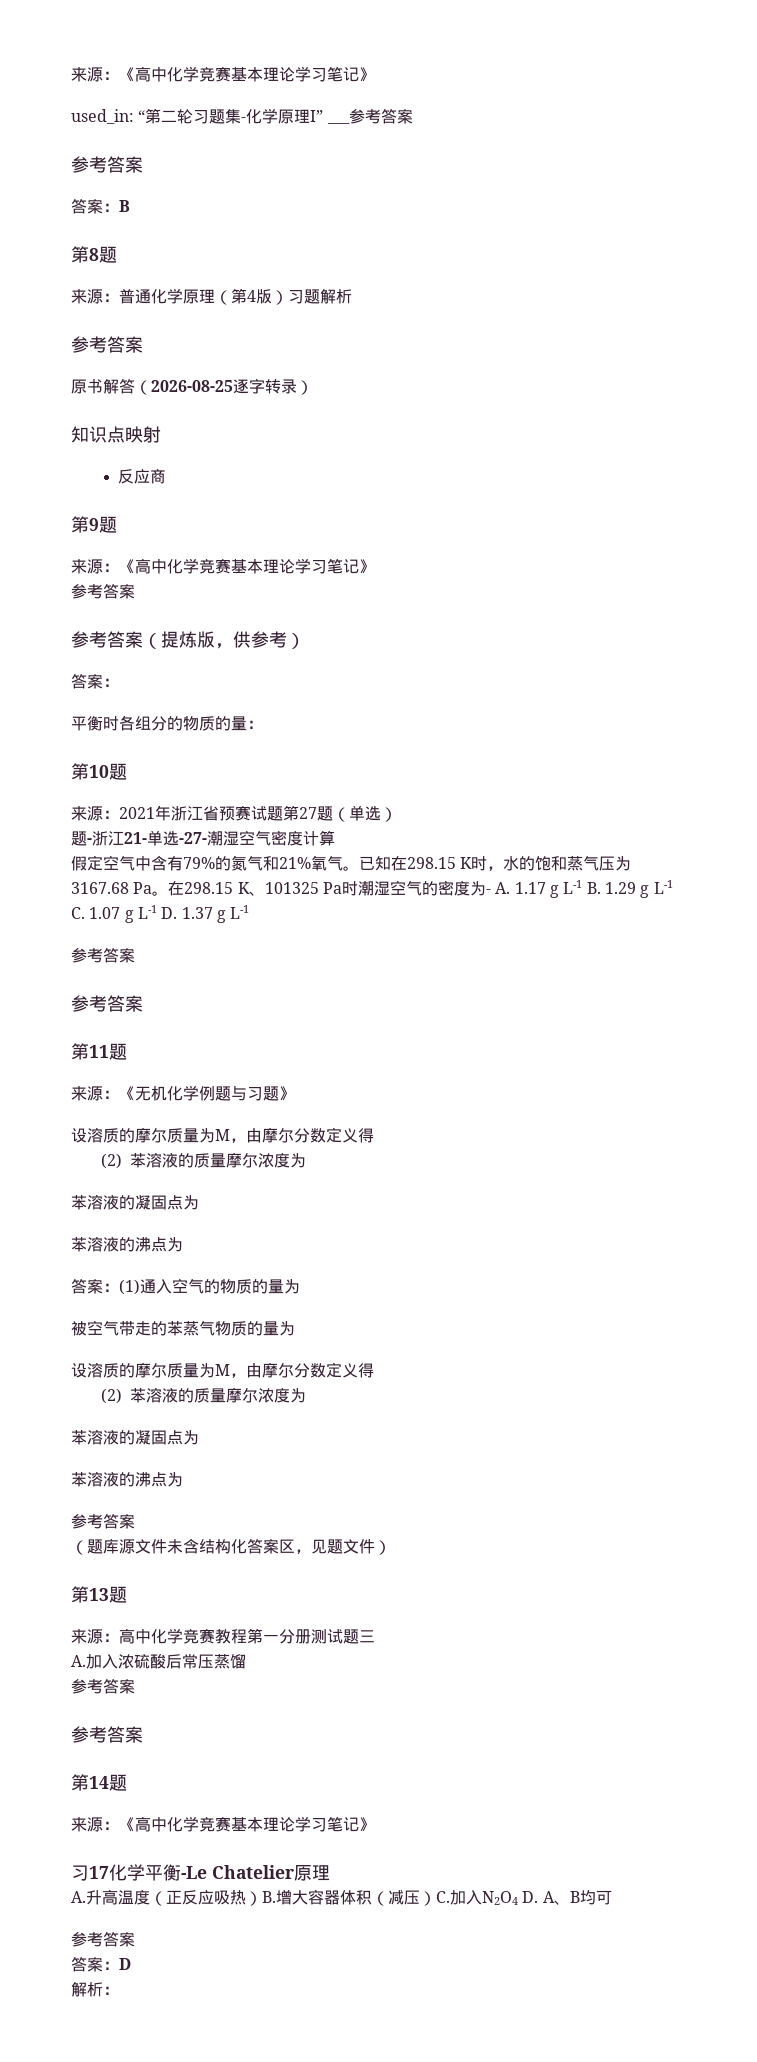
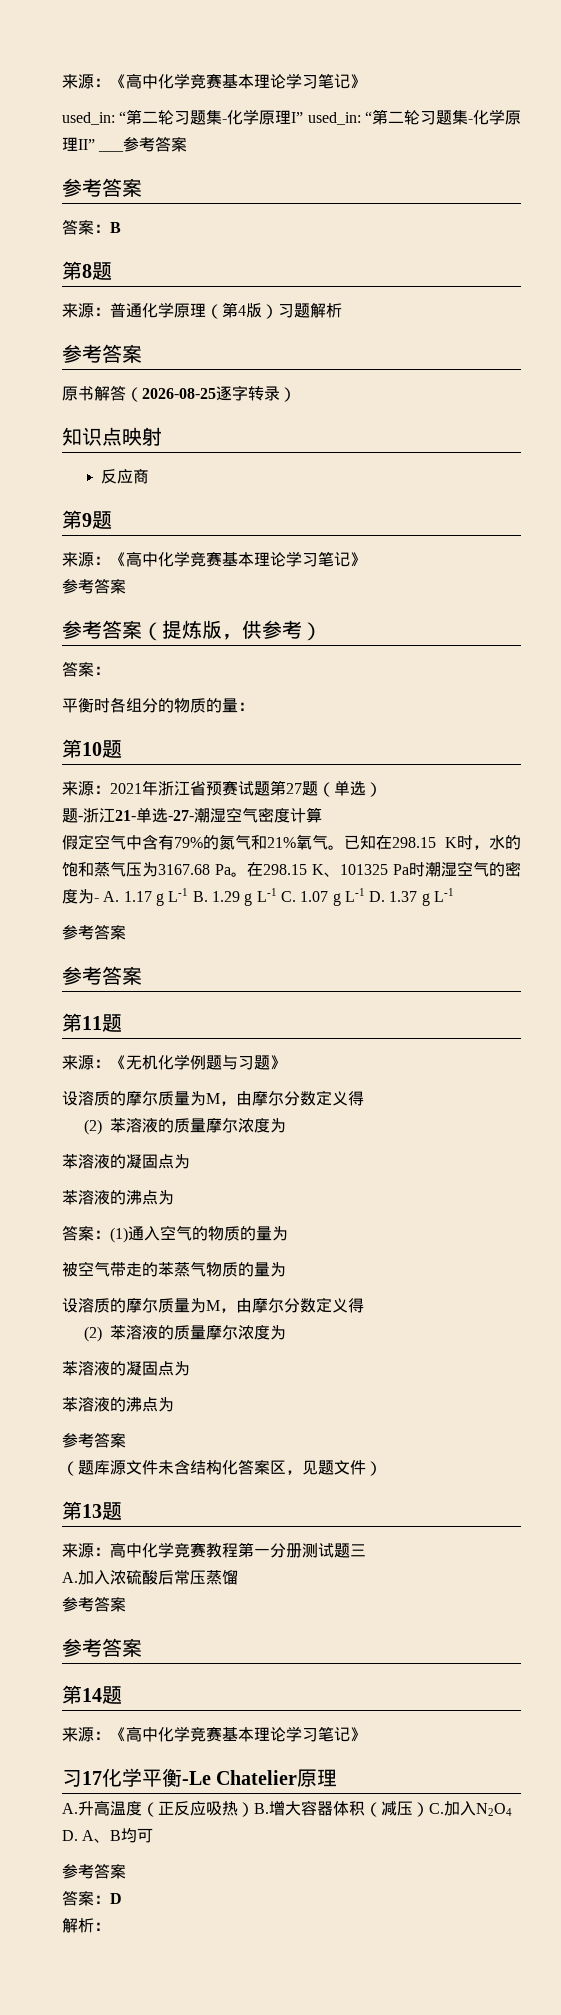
(324, 116) none -> [307,109,521,125] [62,137,95,151] used_in: “第二轮习题集-化学原理II”

